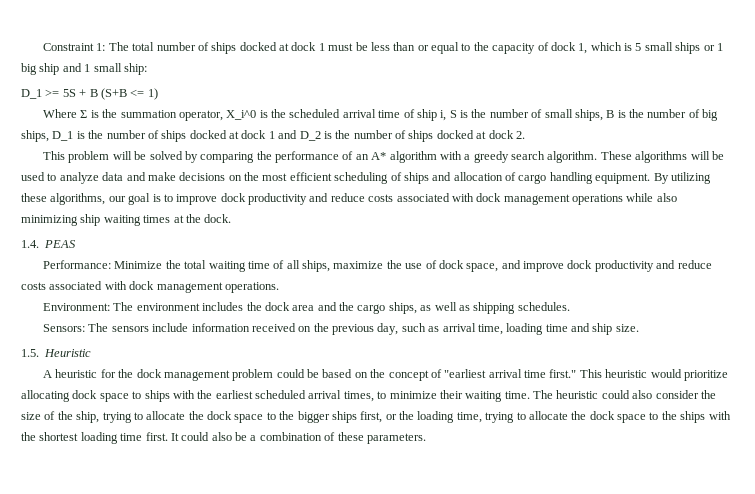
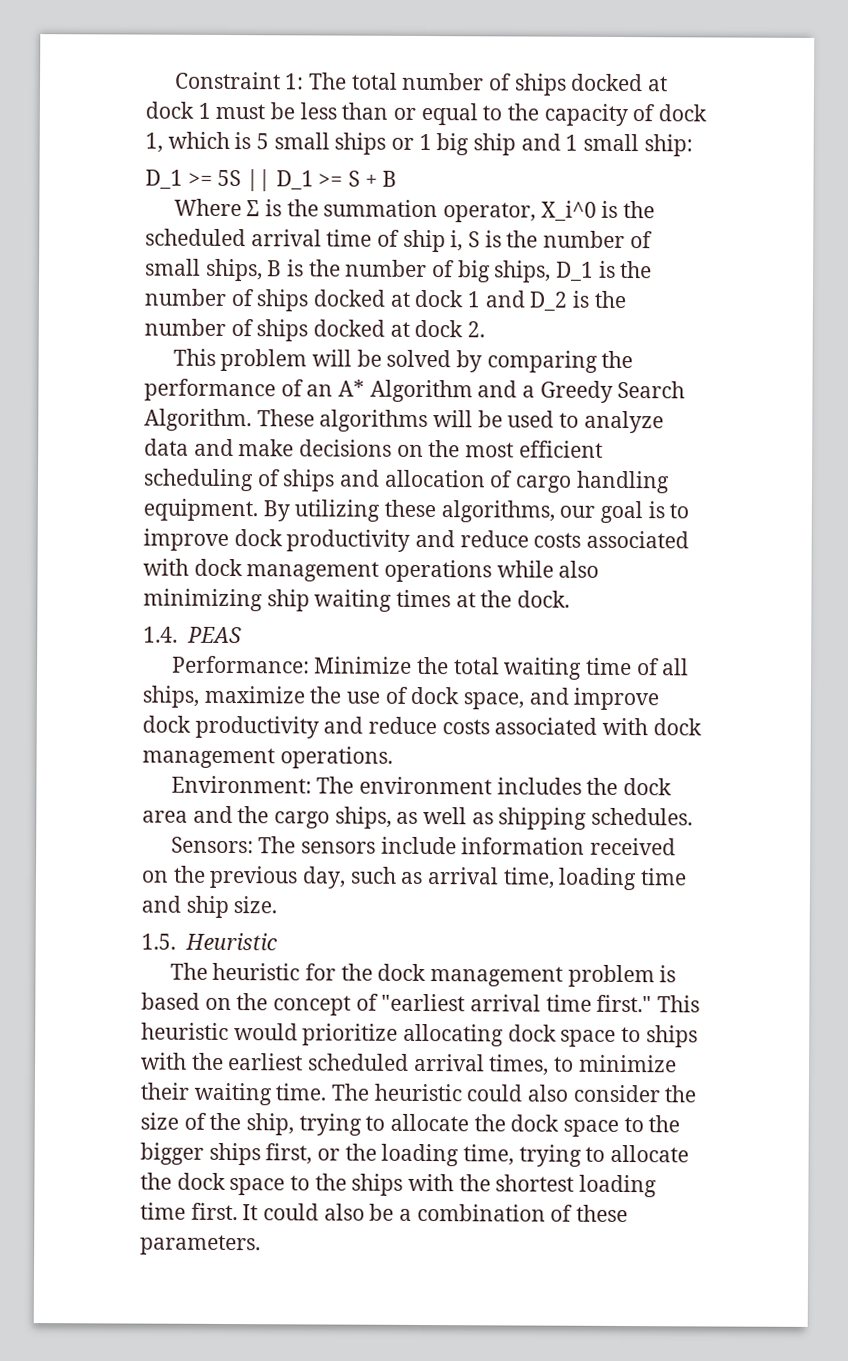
(76, 93) none -> [246,169,361,192] || D_1 >= S
[100,88,158,100] (S+B <= 1) -> (398, 178) none
[389,151,598,163] algorithm with a greedy search algorithm. -> [369,379,686,403] [144,408,252,432] Algorithm and a Greedy Search Algorithm.
[43,370,53,378] A -> [169,962,208,980] The
[276,369,320,378] could be -> [659,965,677,983] is

